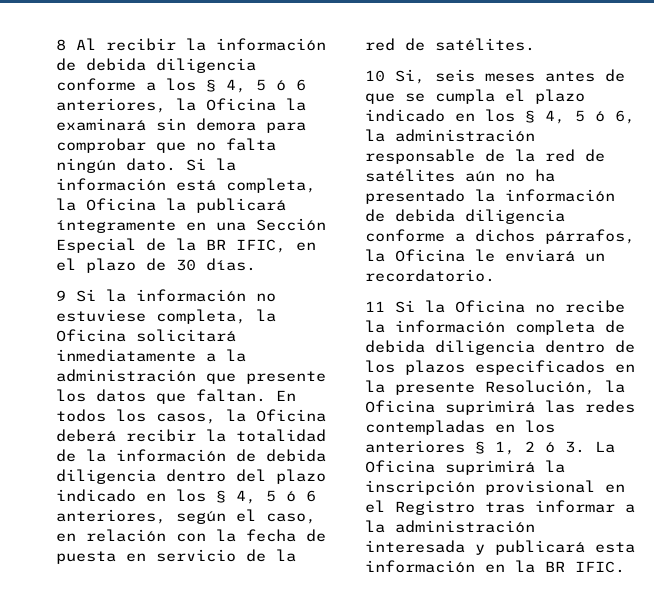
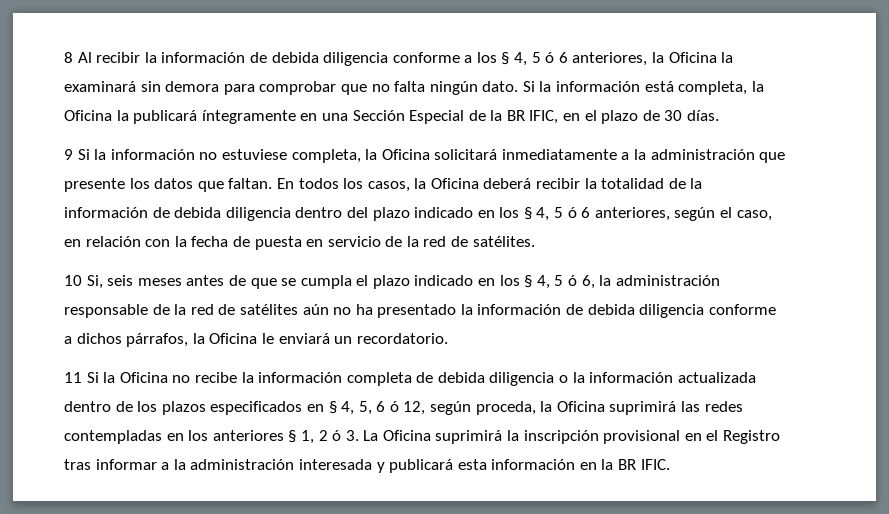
(535, 347) none -> [559,372,756,383] o la información actualizada
[365,380,595,395] la presente Resolución, -> [328,401,536,415] § 4, 5, 6 ó 12, según proceda,

